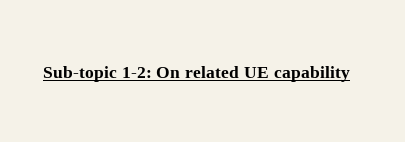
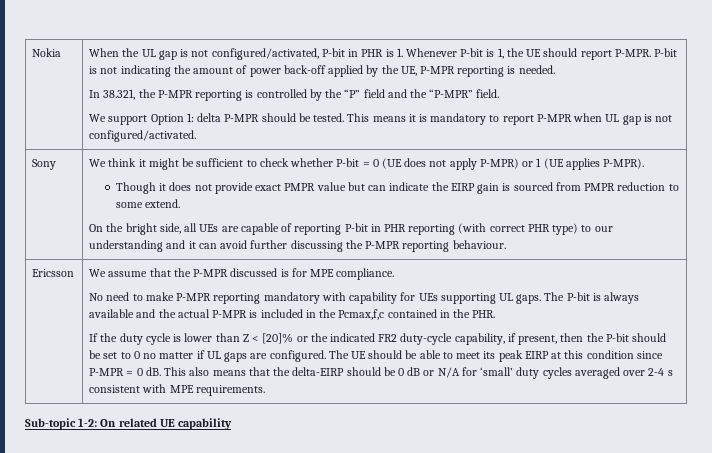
(43, 74) none -> [32,48,62,57] [89,48,678,60] [89,65,555,77] [89,89,500,101] [89,113,673,125] [89,130,197,142] [32,159,57,170] [89,158,645,170] [115,182,679,194] [115,199,181,208] [89,223,613,235] [89,240,506,252] [32,269,75,277] [89,268,395,280] [89,292,640,304] [89,309,496,320] [89,333,667,345] [89,350,663,362] [89,367,673,379] [89,384,265,396] Nokia | When the UL gap is not configured/activated, P-bit in PHR is 1. Whenever P-bit is 1, the UE should report P-MPR. P-bit is not indicating the amount of power back-off applied by the UE, P-MPR reporting is needed. // In 38.321, the P-MPR reporting is controlled by the “P” field and the “P-MPR” field. // We support Option 1: delta P-MPR should be tested. This means it is mandatory to report P-MPR when UL gap is not configured/activated. // Sony | We think it might be sufficient to check whether P-bit = 0 (UE does not apply P-MPR) or 1 (UE applies P-MPR). // Though it does not provide exact PMPR value but can indicate the EIRP gain is sourced from PMPR reduction to some extend. // On the bright side, all UEs are capable of reporting P-bit in PHR reporting (with correct PHR type) to our understanding and it can avoid further discussing the P-MPR reporting behaviour. // Ericsson | We assume that the P-MPR discussed is for MPE compliance. // No need to make P-MPR reporting mandatory with capability for UEs supporting UL gaps. The P-bit is always available and the actual P-MPR is included in the Pcmax,f,c contained in the PHR. // If the duty cycle is lower than Z < [20]% or the indicated FR2 duty-cycle capability, if present, then the P-bit should be set to 0 no matter if UL gaps are configured. The UE should be able to meet its peak EIRP at this condition since P-MPR = 0 dB. This also means that the delta-EIRP should be 0 dB or N/A for ‘small’ duty cycles averaged over 2-4 s consistent with MPE requirements. //

